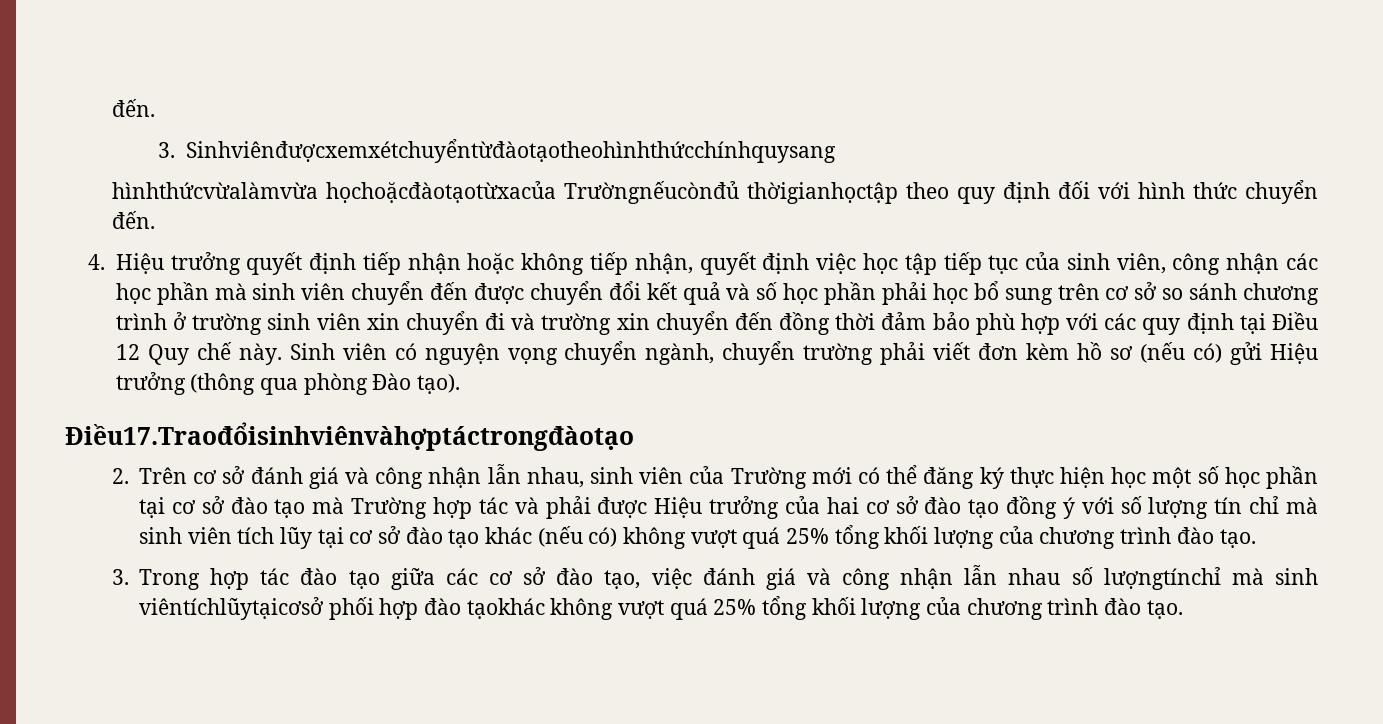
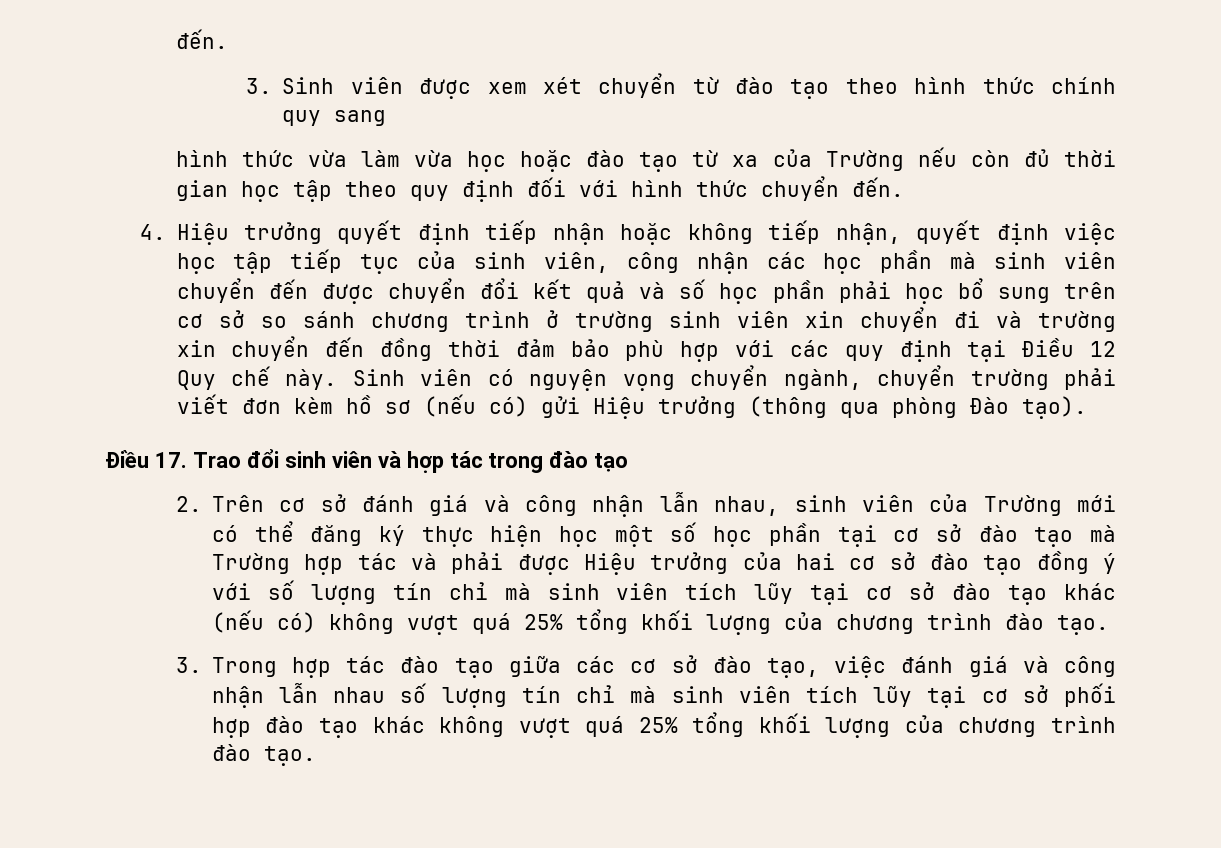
[185,139,836,163] [111,181,898,204] Sinhviênđượcxemxétchuyểntừđàotạotheohìnhthứcchínhquysang // hìnhthứcvừalàmvừa họchoặcđàotạotừxacủa Trườngnếucònđủ thờigianhọctập -> [282,73,1117,99] [282,110,387,126] [175,147,1117,172] [175,180,332,202] Sinh viên được xem xét chuyển từ đào tạo theo hình thức chính quy sang // hình thức vừa làm vừa học hoặc đào tạo từ xa của Trường nếu còn đủ thời gian học tập
[65,422,634,451] Điều17.Traođổisinhviênvàhợptáctrongđàotạo -> [105,449,629,473] Điều 17. Trao đổi sinh viên và hợp tác trong đào tạo
[1103,567,1318,590] [139,597,324,620] lượngtínchỉ mà sinh viêntíchlũytạicơsở -> [441,685,1049,708] lượng tín chỉ mà sinh viên tích lũy tại cơ sở
[466,598,545,619] tạokhác -> [318,716,425,738] tạo khác

